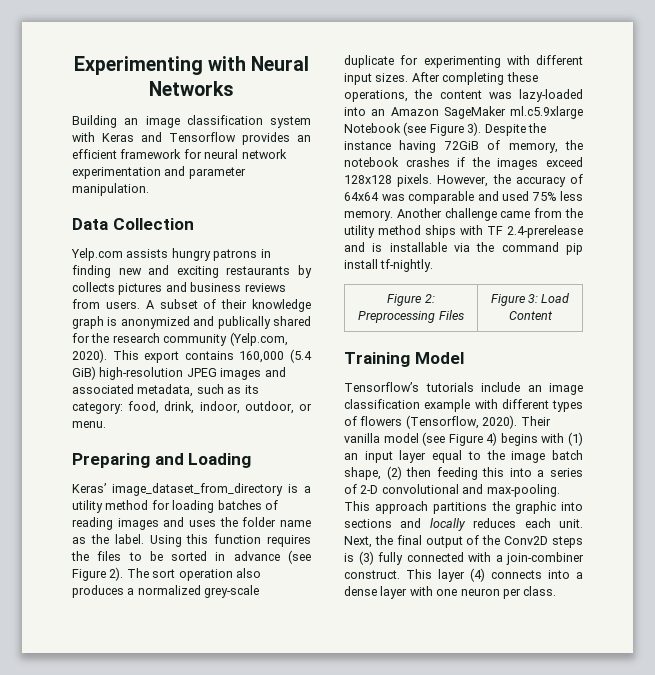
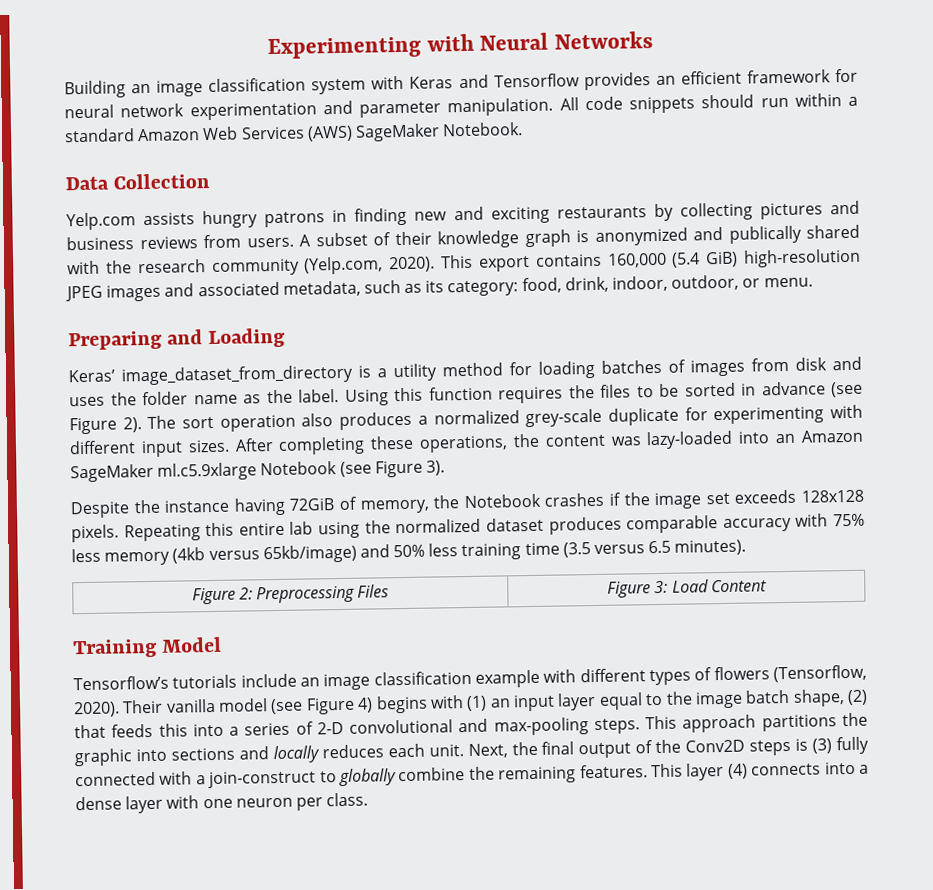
(149, 189) none -> [559,93,858,114] [64,122,524,143] All code snippets should run within a standard Amazon Web Services (AWS) SageMaker Notebook.
[72,282,115,292] collects -> [679,202,753,221] collecting
[72,333,90,343] for -> [67,260,100,275] with
[72,517,159,530] reading images -> [690,357,827,377] images from disk
(482, 129) none -> (445, 468) //
[344,157,399,167] notebook -> [463,493,541,509] Notebook
[497,157,583,170] [344,174,583,187] [344,191,583,204] [344,208,583,221] [344,225,583,238] [344,242,583,255] [344,259,434,272] images exceed 128x128 pixels. However, the accuracy of 64x64 was comparable and used 75% less memory. Another challenge came from the utility method ships with TF 2.4-prerelease and is installable via the command pip install tf-nightly. -> [654,489,865,510] [71,513,866,543] [71,539,747,566] image set exceeds 128x128 pixels. Repeating this entire lab using the normalized dataset produces comparable accuracy with 75% less memory (4kb versus 65kb/image) and 50% less training time (3.5 versus 6.5 minutes).
[406,467,478,480] then feeding -> [74,723,154,739] that feeds
[486,484,560,497] max-pooling. -> [493,717,640,736] max-pooling steps.
[506,552,584,565] [344,570,400,579] join-combiner construct. -> [208,764,648,789] join-construct to globally combine the remaining features.

